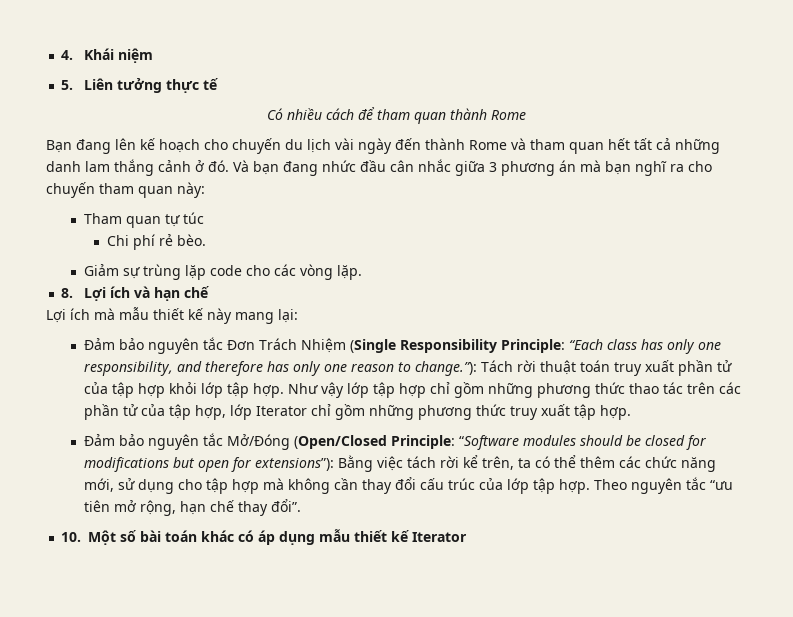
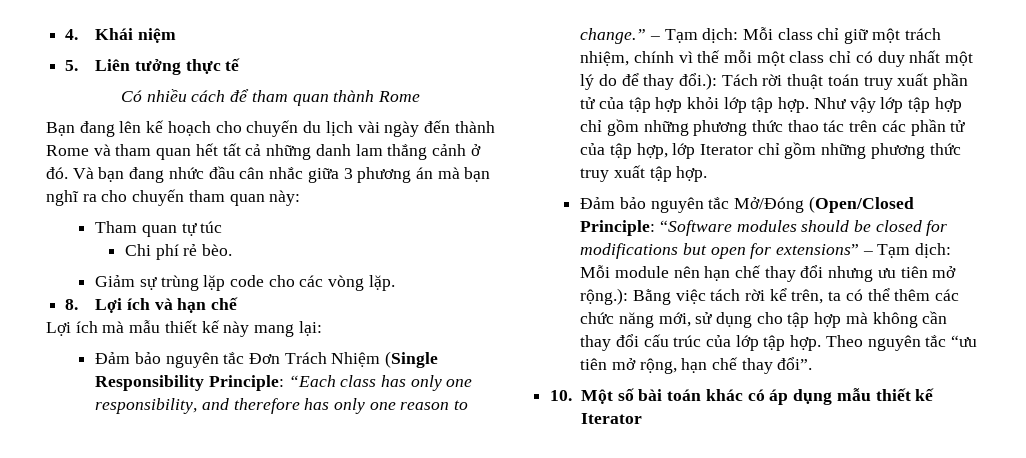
[415,361,478,376] change.”): -> [580,27,941,44] [580,50,974,67] [580,73,717,90] change.” – Tạm dịch: Mỗi class chỉ giữ một trách nhiệm, chính vì thế mỗi một class chỉ có duy nhất một lý do để thay đổi.):
[255,458,335,471] extensions”): -> [775,243,952,258] [580,265,957,282] [580,288,629,305] extensions” – Tạm dịch: Mỗi module nên hạn chế thay đổi nhưng ưu tiên mở rộng.):

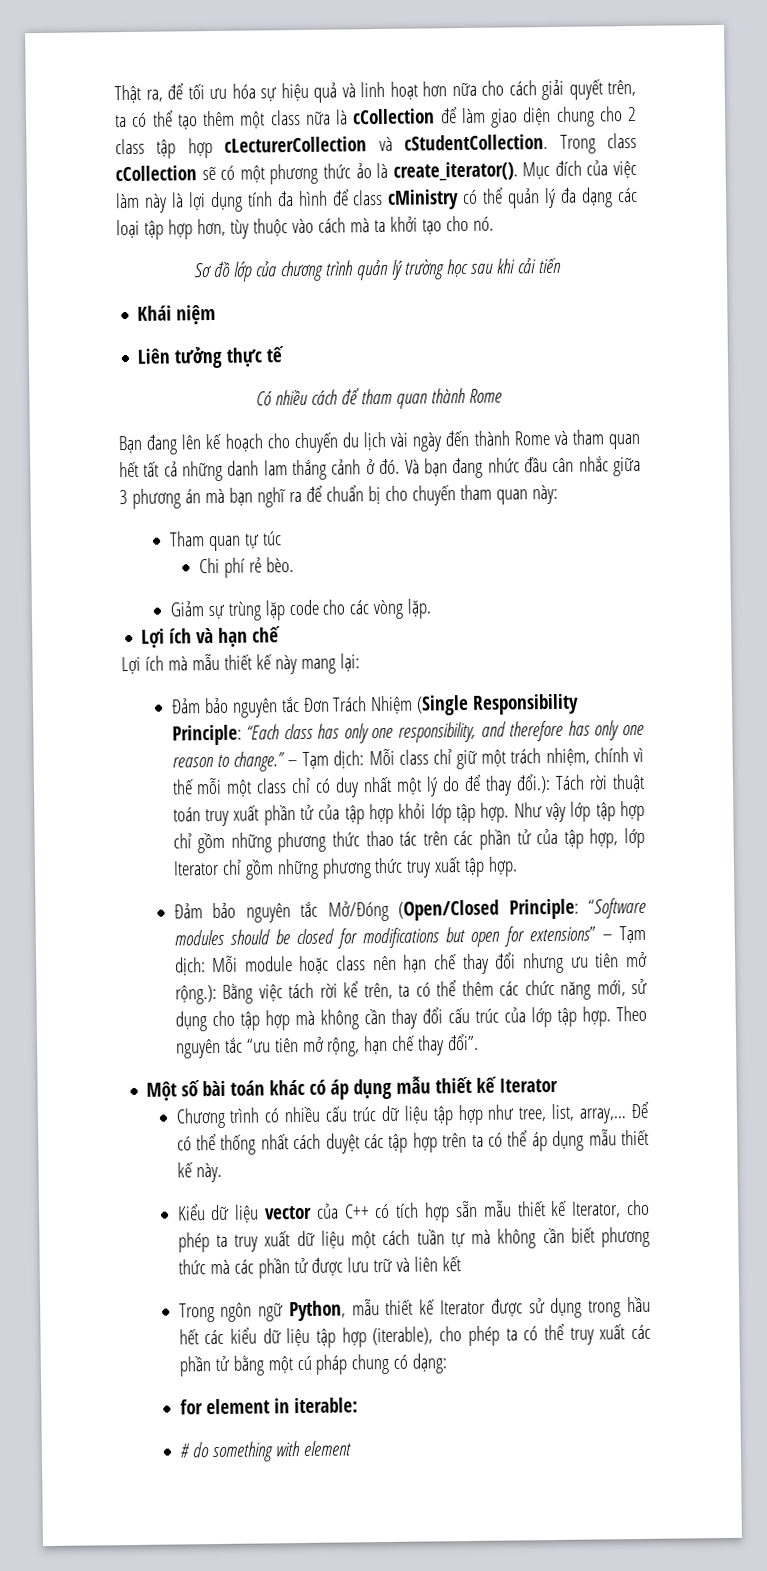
[65,29,79,40] 4. -> [114,79,636,104] [115,106,637,130] [115,132,637,159] [115,160,637,185] [115,187,638,213] [116,215,494,240] [194,257,561,282] Thật ra, để tối ưu hóa sự hiệu quả và linh hoạt hơn nữa cho cách giải quyết trên, ta có thể tạo thêm một class nữa là cCollection để làm giao diện chung cho 2 class tập hợp cLecturerCollection và cStudentCollection. Trong class cCollection sẽ có một phương thức ảo là create_iterator(). Mục đích của việc làm này là lợi dụng tính đa hình để class cMinistry có thể quản lý đa dạng các loại tập hợp hơn, tùy thuộc vào cách mà ta khởi tạo cho nó. // Sơ đồ lớp của chương trình quản lý trường học sau khi cải tiến //
[65,60,79,71] 5. -> (217, 314) none
(97, 198) none -> [305,485,381,505] để chuẩn bị
[65,299,79,310] 8. -> (433, 608) none
(669, 272) none -> [299,955,367,975] hoặc class
[550,390,573,401] 10. -> (480, 1042) none
(642, 418) none -> [175,1101,650,1129] [176,1129,649,1155] [176,1162,222,1183] [176,1199,650,1223] [177,1226,651,1253] [177,1256,462,1279] [178,1296,651,1323] [178,1323,652,1348] [178,1353,448,1377] [179,1397,358,1415] [179,1440,351,1463] // Chương trình có nhiều cấu trúc dữ liệu tập hợp như tree, list, array,… Để có thể thống nhất cách duyệt các tập hợp trên ta có thể áp dụng mẫu thiết kế này. // Kiểu dữ liệu vector của C++ có tích hợp sẵn mẫu thiết kế Iterator, cho phép ta truy xuất dữ liệu một cách tuần tự mà không cần biết phương thức mà các phần tử được lưu trữ và liên kết // Trong ngôn ngữ Python, mẫu thiết kế Iterator được sử dụng trong hầu hết các kiểu dữ liệu tập hợp (iterable), cho phép ta có thể truy xuất các phần tử bằng một cú pháp chung có dạng: // for element in iterable: // # do something with element

